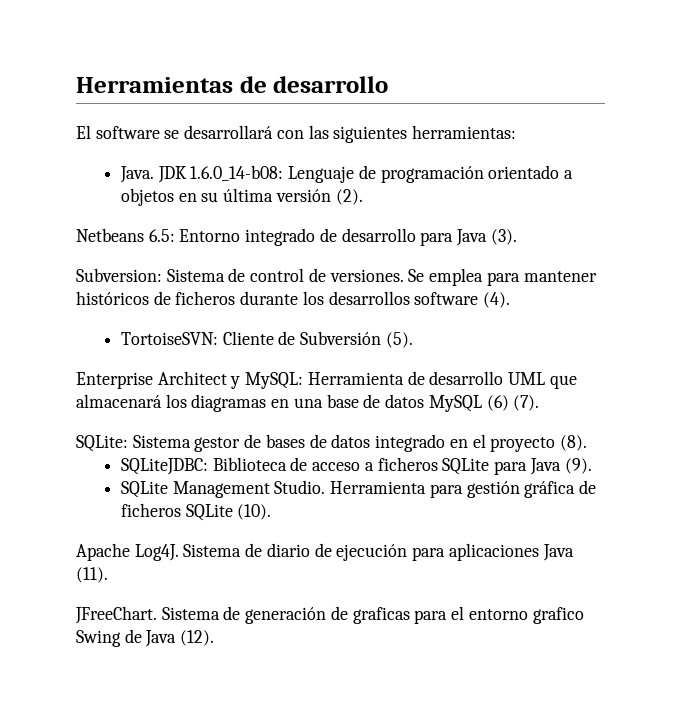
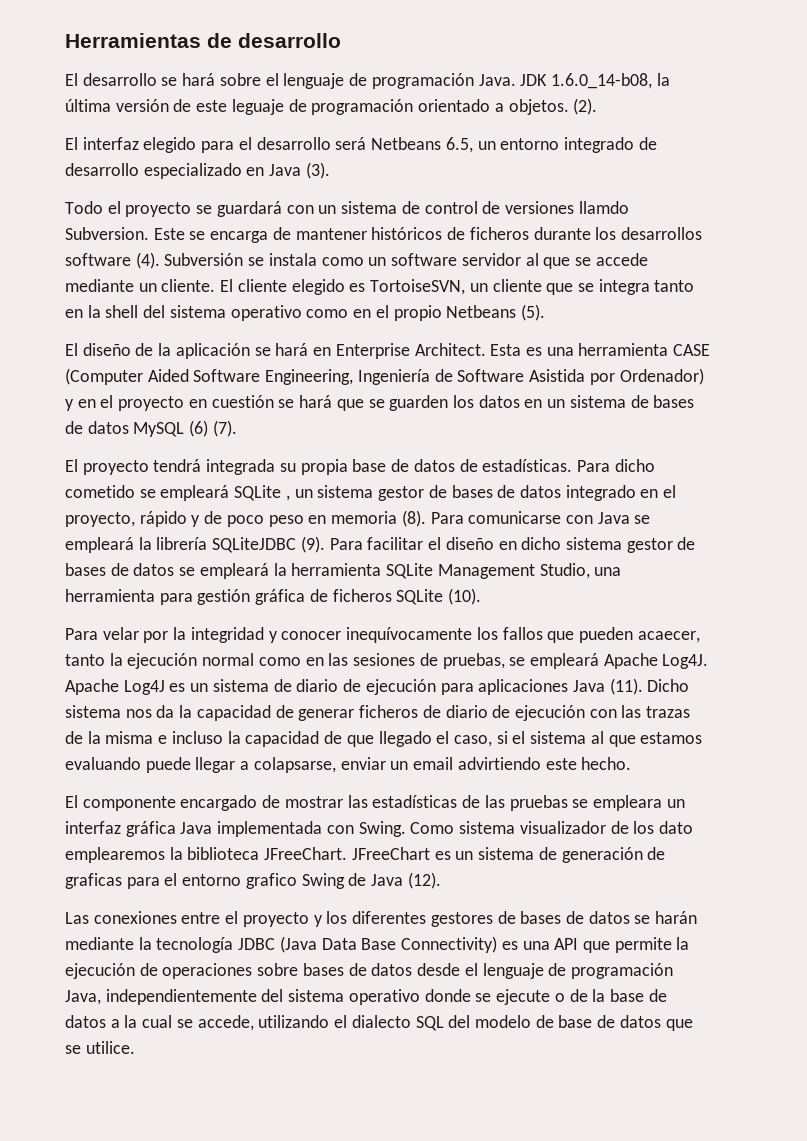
[95,125,517,143] [120,165,574,183] [121,188,363,206] [76,228,241,242] software se desarrollará con las siguientes herramientas: // Java. JDK 1.6.0_14-b08: Lenguaje de programación orientado a objetos en su última versión (2). // Netbeans 6.5: Entorno -> [82,73,670,89] [65,98,598,115] [65,137,560,153] desarrollo se hará sobre el lenguaje de programación Java. JDK 1.6.0_14-b08, la última versión de este leguaje de programación orientado a objetos. (2). // El interfaz elegido para el desarrollo será Netbeans 6.5, un entorno
[420,232,454,246] para -> [143,163,265,179] especializado en
[76,268,520,286] Subversion: Sistema de control de versiones. Se emplea para -> [65,201,629,217] [65,227,291,243] Todo el proyecto se guardará con un sistema de control de versiones llamdo Subversion. Este se encarga de
[121,331,413,348] [76,371,577,389] [76,394,359,412] // TortoiseSVN: Cliente de Subversión (5). // Enterprise Architect y MySQL: Herramienta de desarrollo UML que almacenará los diagramas en una base -> [164,253,648,269] [65,279,695,295] [65,304,545,321] [65,343,711,359] [65,368,704,385] [65,395,695,411] Subversión se instala como un software servidor al que se accede mediante un cliente. El cliente elegido es TortoiseSVN, un cliente que se integra tanto en la shell del sistema operativo como en el propio Netbeans (5). // El diseño de la aplicación se hará en Enterprise Architect. Esta es una herramienta CASE (Computer Aided Software Engineering, Ingeniería de Software Asistida por Ordenador) y en el proyecto en cuestión se hará que se guarden los datos en un sistema de bases
[76,435,191,452] SQLite: Sistema -> [65,459,655,475] [65,485,374,501] El proyecto tendrá integrada su propia base de datos de estadísticas. Para dicho cometido se empleará SQLite , un sistema
[490,435,587,452] [121,457,592,475] [121,480,427,498] proyecto (8). // SQLiteJDBC: Biblioteca de acceso a ficheros SQLite para Java (9). // SQLite Management Studio. Herramienta -> [65,510,651,527] [65,536,696,553] [65,563,622,579] [65,589,155,602] proyecto, rápido y de poco peso en memoria (8). Para comunicarse con Java se empleará la librería SQLiteJDBC (9). Para facilitar el diseño en dicho sistema gestor de bases de datos se empleará la herramienta SQLite Management Studio, una herramienta
[76,543,242,561] Apache Log4J. Sistema -> [65,627,700,643] [65,653,709,669] [65,679,269,695] Para velar por la integridad y conocer inequívocamente los fallos que pueden acaecer, tanto la ejecución normal como en las sesiones de pruebas, se empleará Apache Log4J. Apache Log4J es un sistema
[75,606,220,624] // JFreeChart. Sistema -> [647,679,690,692] [65,705,691,721] [65,731,703,747] [65,757,632,773] [65,795,685,811] [65,821,693,837] [65,847,535,863] Dicho sistema nos da la capacidad de generar ficheros de diario de ejecución con las trazas de la misma e incluso la capacidad de que llegado el caso, si el sistema al que estamos evaluando puede llegar a colapsarse, enviar un email advirtiendo este hecho. // El componente encargado de mostrar las estadísticas de las pruebas se empleara un interfaz gráfica Java implementada con Swing. Como sistema visualizador de los dato emplearemos la biblioteca JFreeChart. JFreeChart es un sistema
(215, 638) none -> [65,911,698,927] [65,936,690,953] [65,963,673,979] [65,989,667,1005] [65,1015,693,1031] [65,1041,135,1054] // Las conexiones entre el proyecto y los diferentes gestores de bases de datos se harán mediante la tecnología JDBC (Java Data Base Connectivity) es una API que permite la ejecución de operaciones sobre bases de datos desde el lenguaje de programación Java, independientemente del sistema operativo donde se ejecute o de la base de datos a la cual se accede, utilizando el dialecto SQL del modelo de base de datos que se utilice.

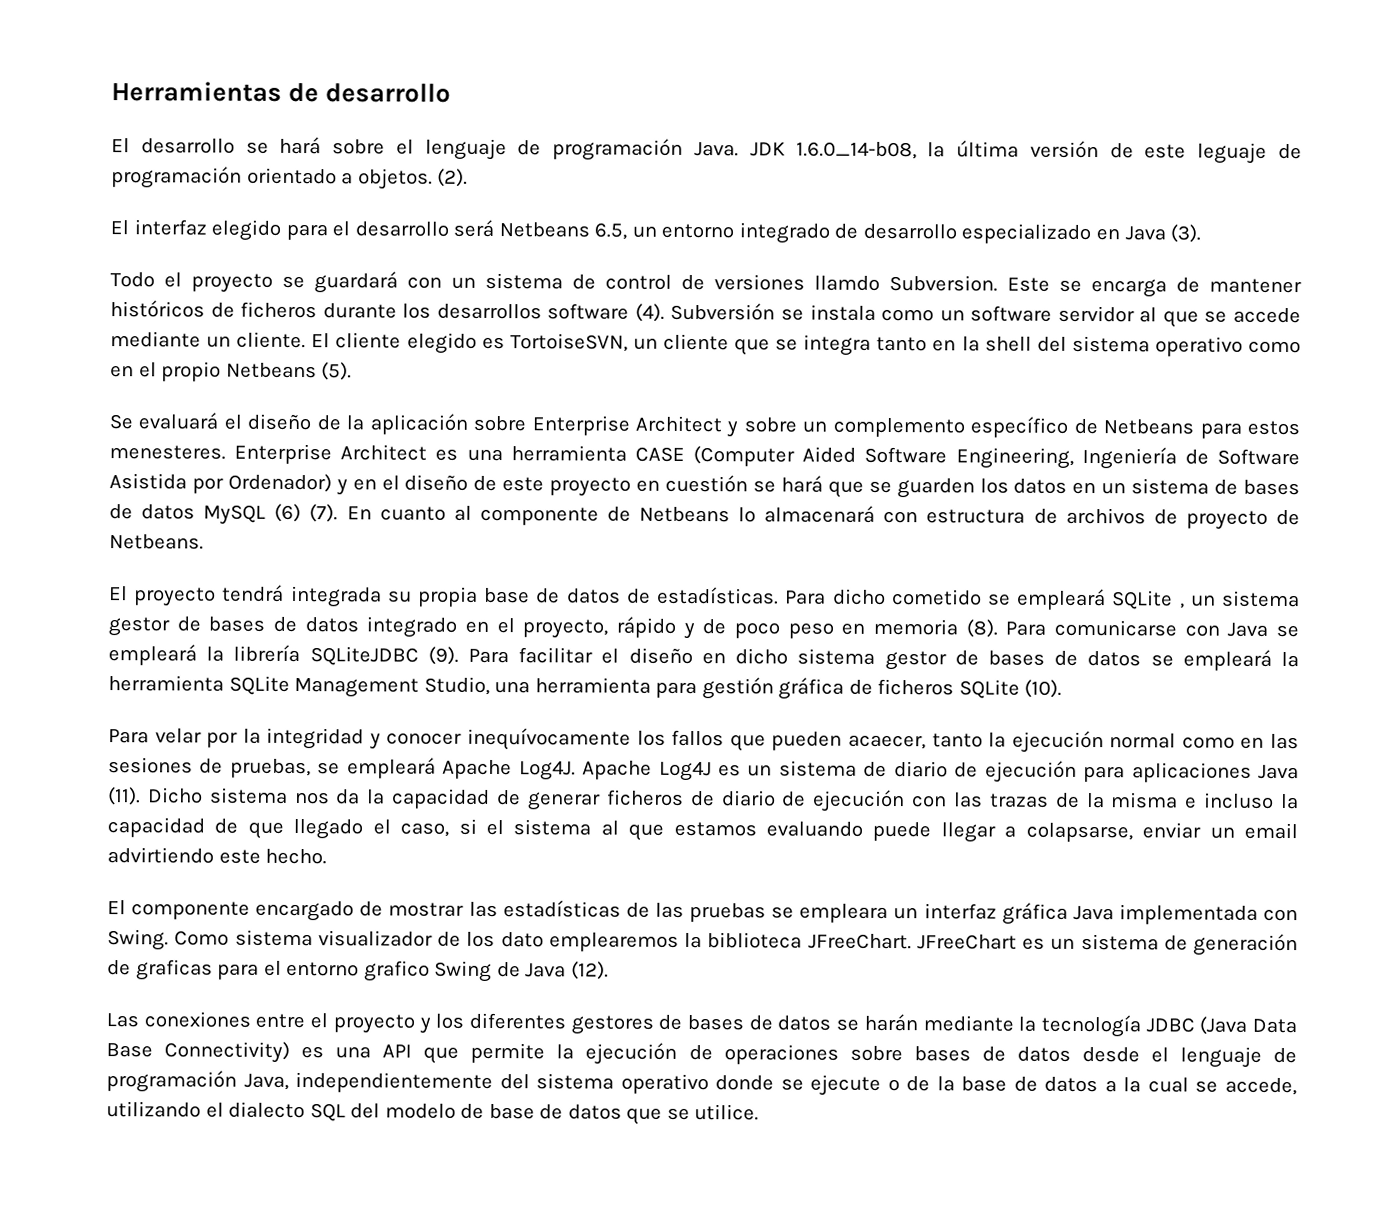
[65,343,78,356] El -> [109,412,242,430] Se evaluará el
[254,343,522,359] se hará en Enterprise Architect. Esta -> [473,415,1300,439] [109,443,428,465] sobre Enterprise Architect y sobre un complemento específico de Netbeans para estos menesteres. Enterprise Architect
(114, 401) none -> [404,474,545,492] diseño de este
(237, 428) none -> [346,505,1301,530] [109,534,204,550] En cuanto al componente de Netbeans lo almacenará con estructura de archivos de proyecto de Netbeans.

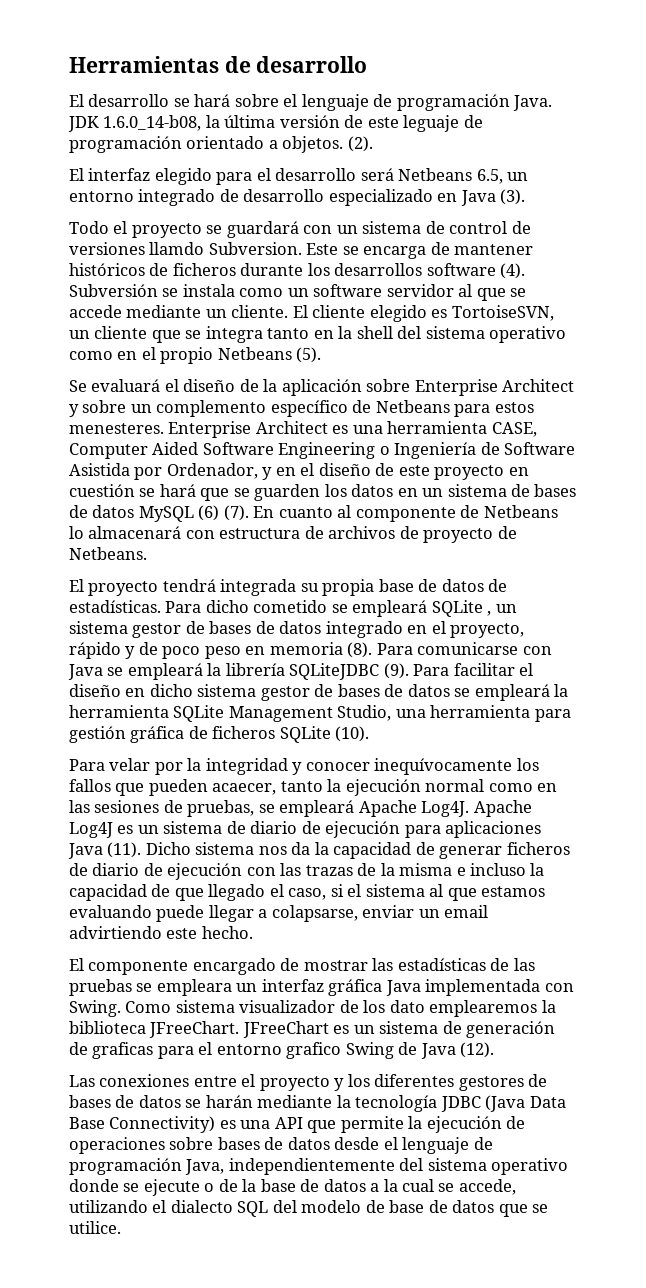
[634,446,1074,469] CASE (Computer Aided Software Engineering, -> [491,422,537,437] [69,442,390,459] CASE, Computer Aided Software Engineering o
[227,473,332,493] Ordenador) -> [166,463,258,479] Ordenador,

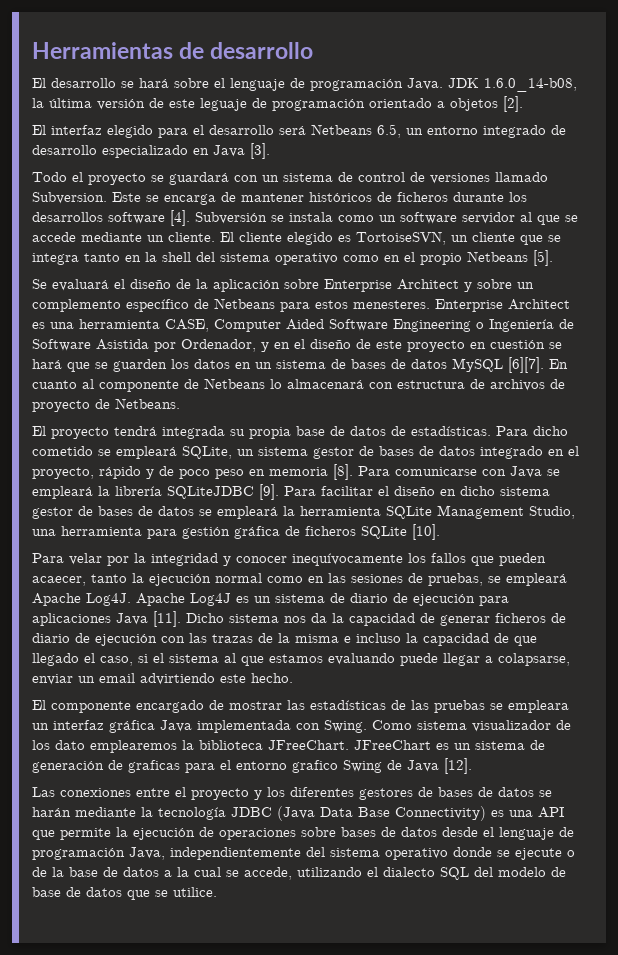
[282,136,373,153] objetos. (2). -> [450,96,523,112] objetos [2].
[500,189,526,205] (3). -> [250,143,270,159] [3].
[149,242,205,255] llamdo -> [495,172,548,182] llamado
[500,263,526,279] (4). -> [170,210,190,226] [4].
[296,347,322,363] (5). -> [533,250,553,266] [5].
[198,505,249,521] (6) (7). -> [508,357,544,373] [6][7].
[431,600,492,617] SQLite , -> [182,446,232,459] SQLite,
[347,642,373,658] (8). -> [333,464,353,480] [8].
[383,663,409,679] (9). -> [259,484,279,500] [9].
[335,726,370,742] (10). -> [412,524,440,540] [10].
[107,842,142,858] (11). -> [153,611,181,627] [11].
[460,1042,495,1058] (12). -> [444,758,472,774] [12].

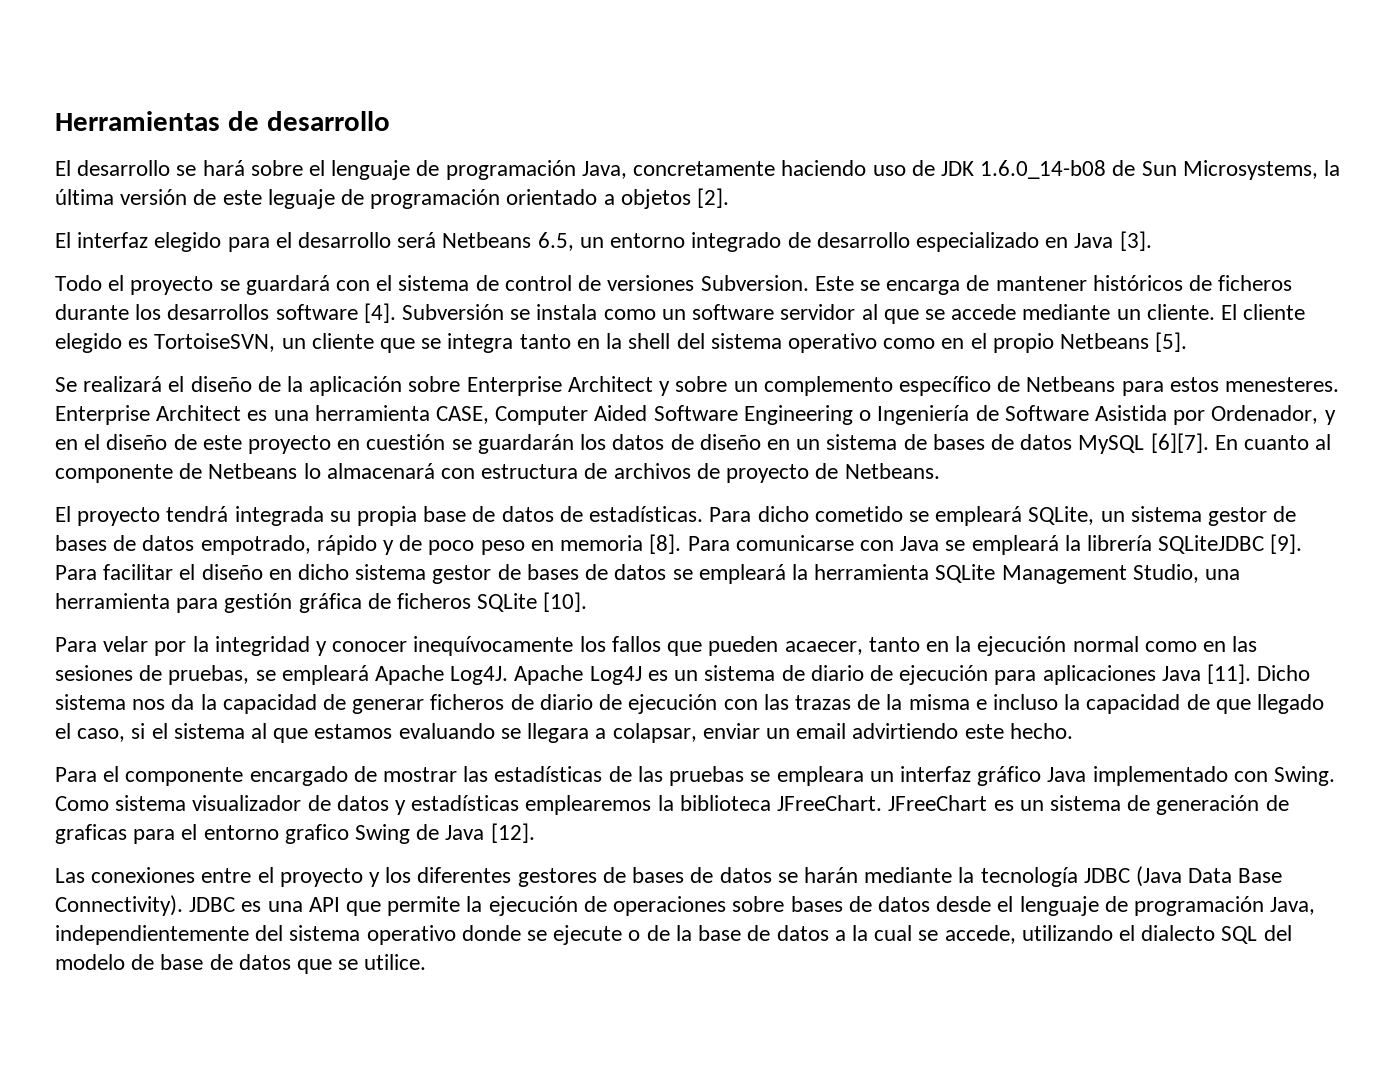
[407,78,577,92] Java. JDK 1.6.0_14-b08, -> [581,160,1318,180] Java, concretamente haciendo uso de JDK 1.6.0_14-b08 de Sun Microsystems,
[262,175,279,182] un -> [376,275,393,291] el
[495,172,548,182] llamado -> (695, 283) none
[52,279,109,291] evaluará -> [83,376,163,392] realizará
[32,359,230,372] hará que se guarden los datos -> [477,434,761,454] guardarán los datos de diseño
[480,446,579,459] [32,467,94,479] integrado en el proyecto, -> [200,535,311,555] empotrado,
(127, 578) none -> [925,641,949,652] en
[400,653,570,666] puede llegar a colapsarse, -> [500,723,697,743] se llegara a colapsar,
[32,700,46,710] El -> [55,766,120,782] Para el
[109,720,291,733] gráfica Java implementada -> [977,766,1228,786] gráfico Java implementado
[32,740,85,750] los dato -> [336,795,520,815] datos y estadísticas
[395,806,486,821] Connectivity) -> [55,895,236,916] Connectivity). JDBC

